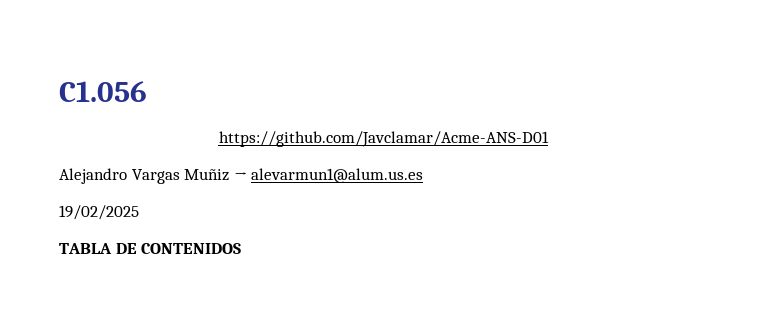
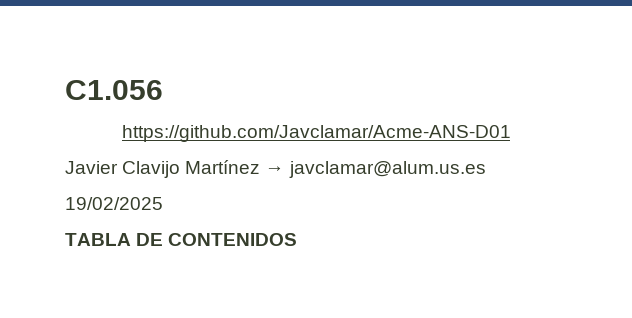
[59,168,424,184] Alejandro Vargas Muñiz → alevarmun1@alum.us.es -> [65,160,486,178] Javier Clavijo Martínez → javclamar@alum.us.es

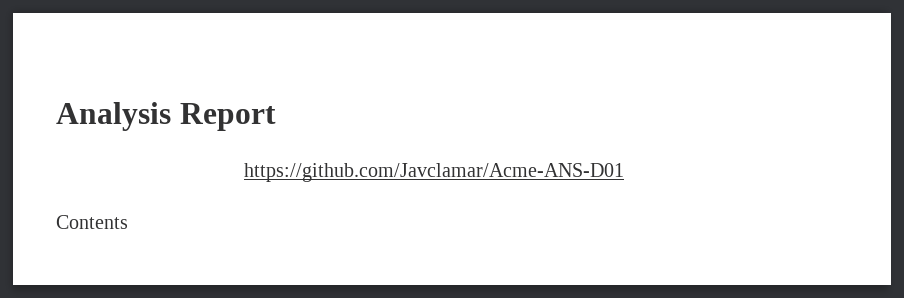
[65,80,163,100] C1.056 -> [56,102,276,131] Analysis Report
[65,160,486,178] [65,197,163,210] [65,233,298,246] Javier Clavijo Martínez → javclamar@alum.us.es // 19/02/2025 // TABLA DE CONTENIDOS -> [56,215,128,229] Contents

